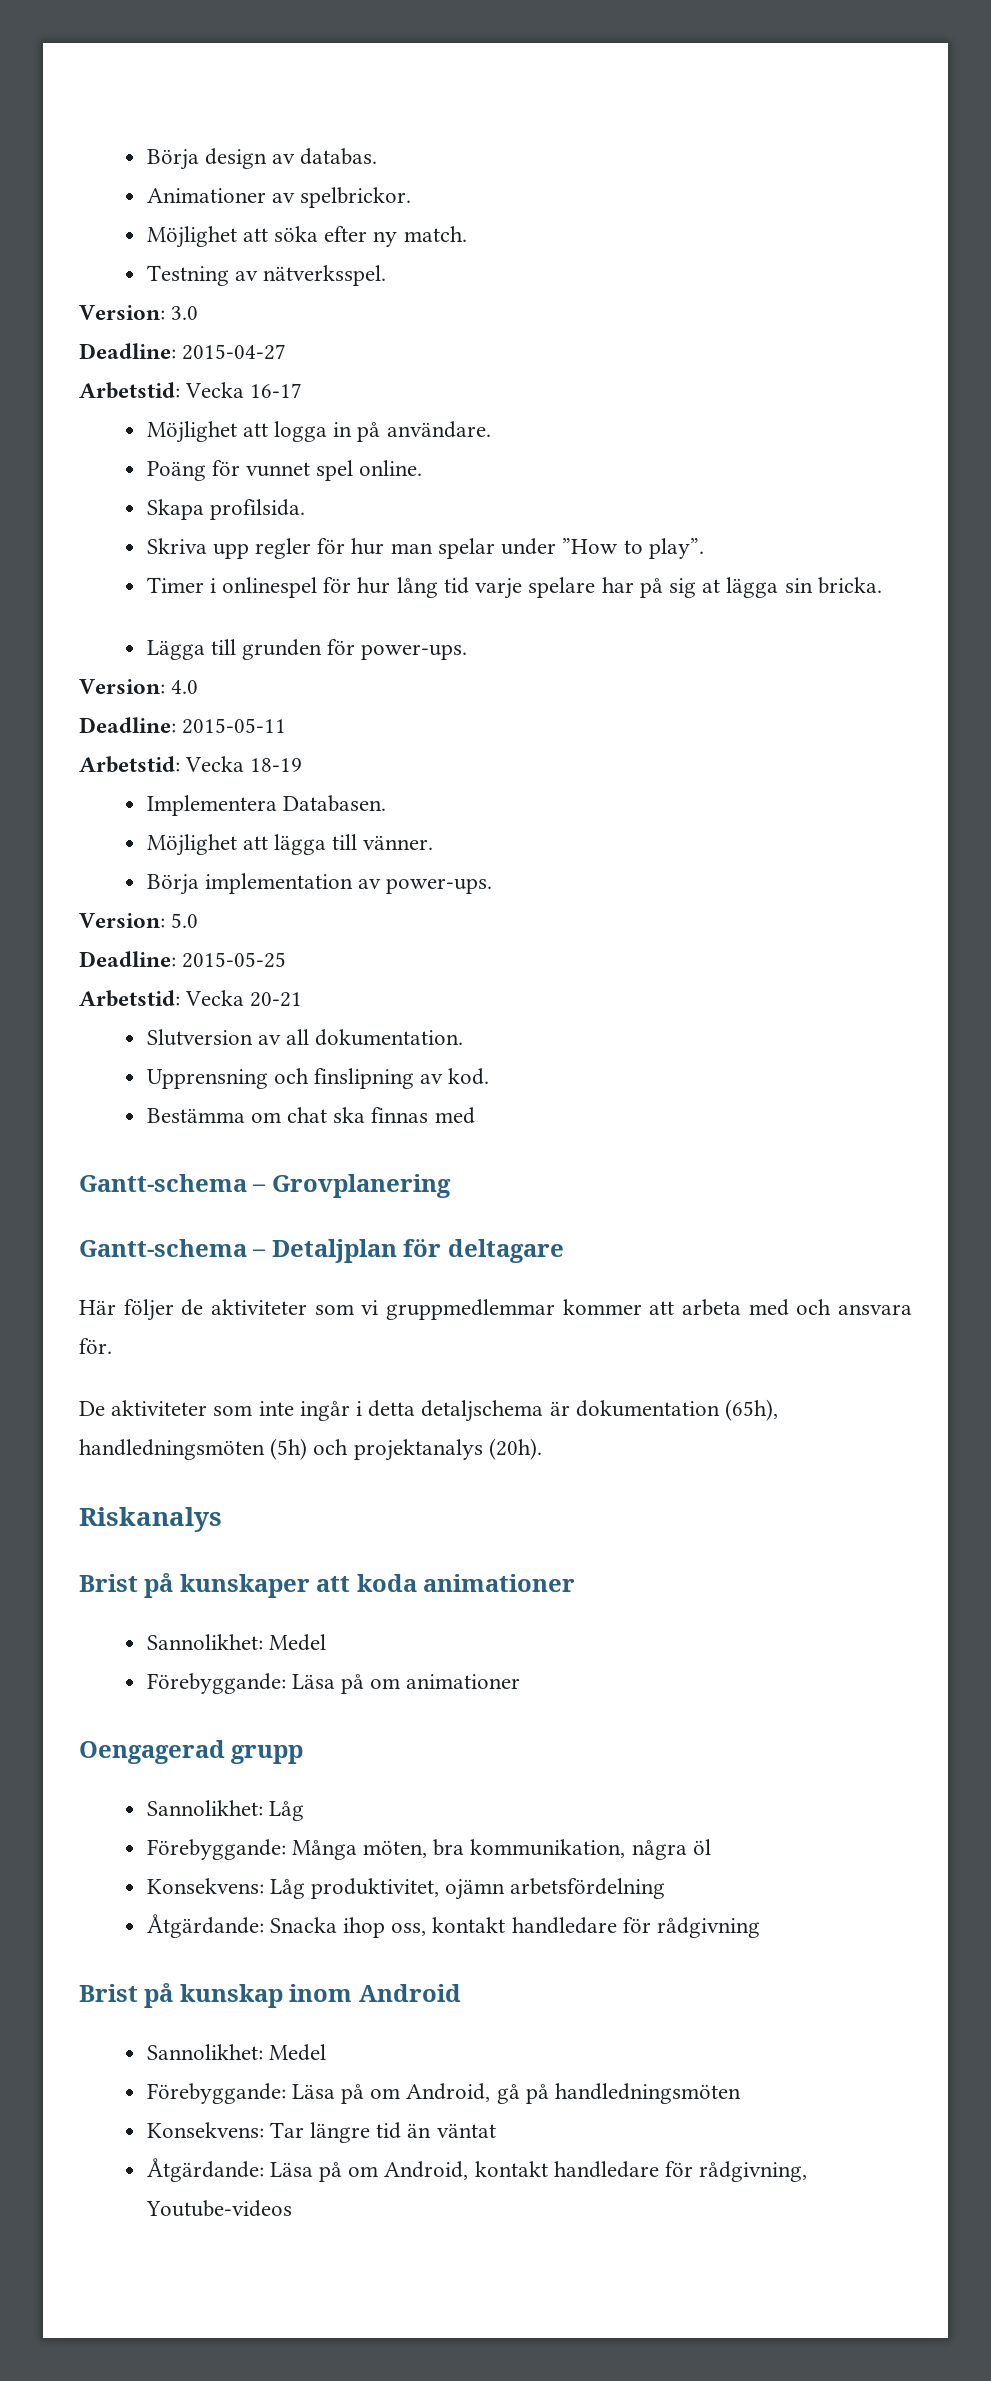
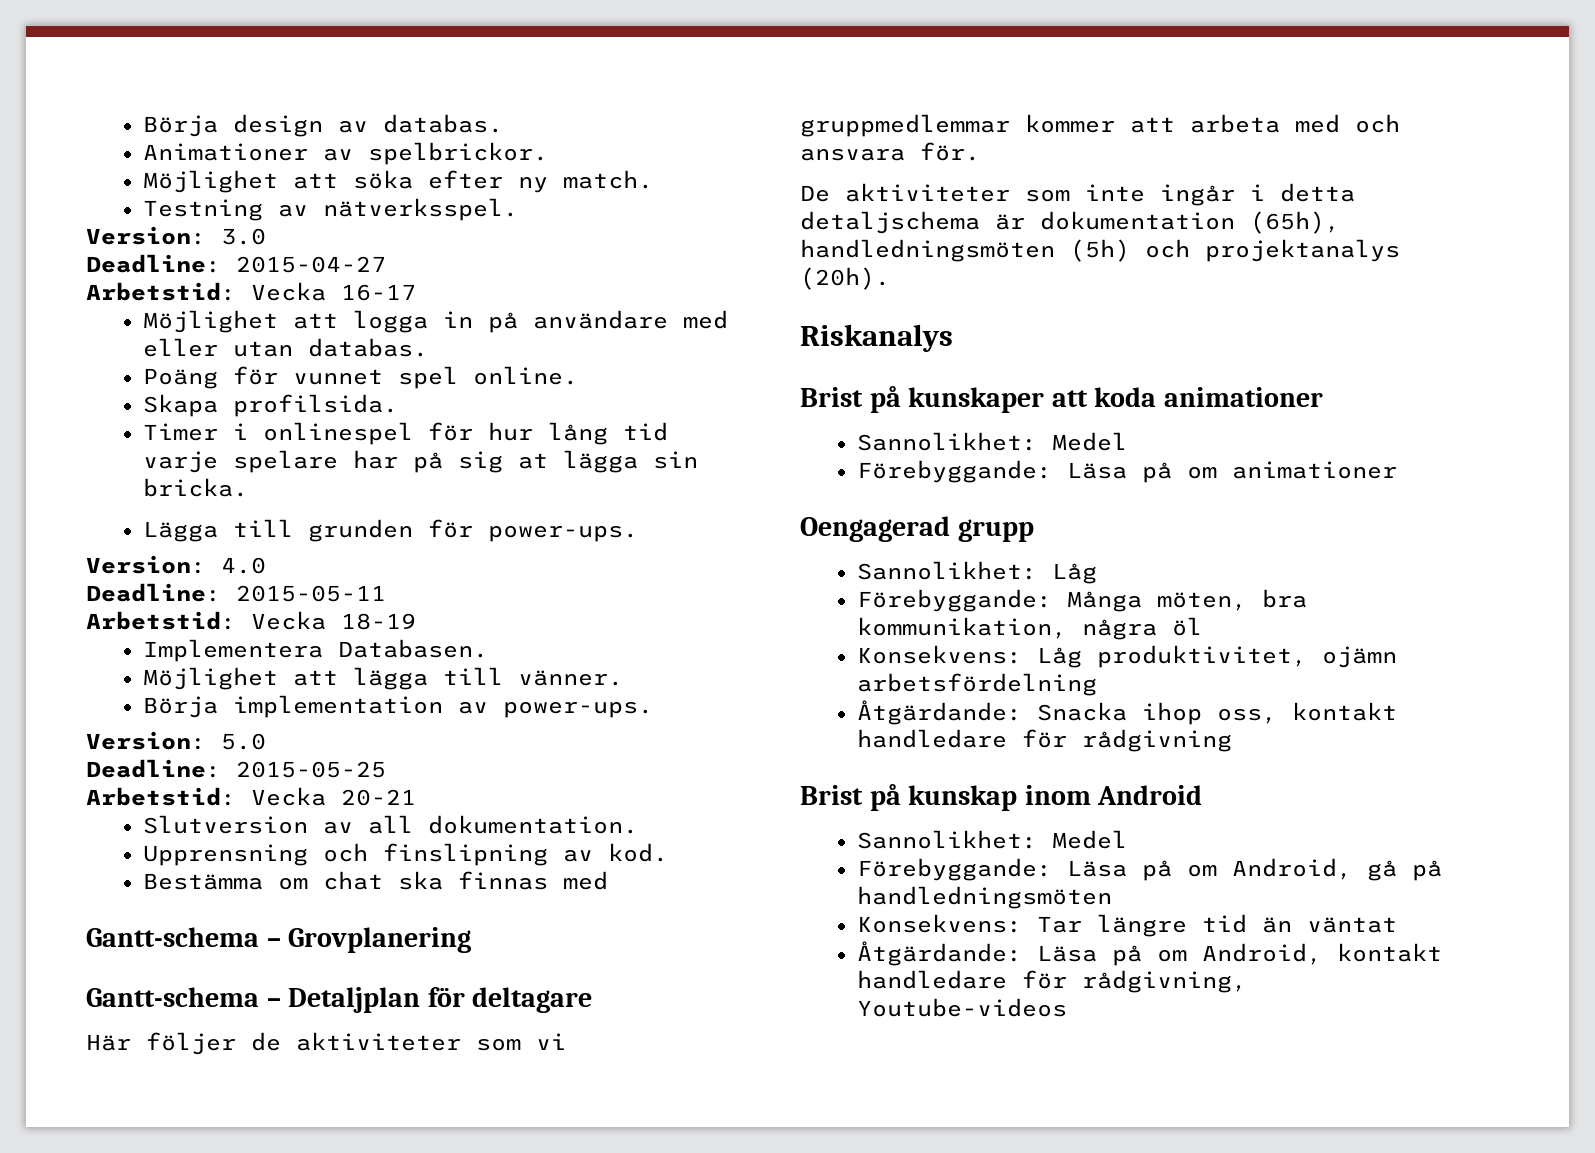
[386,421,491,438] användare. -> [533,310,729,329] [143,338,429,357] användare med eller utan databas.
[146,538,704,559] // Skriva upp regler för hur man spelar under ”How to play”. -> (399, 405) none

